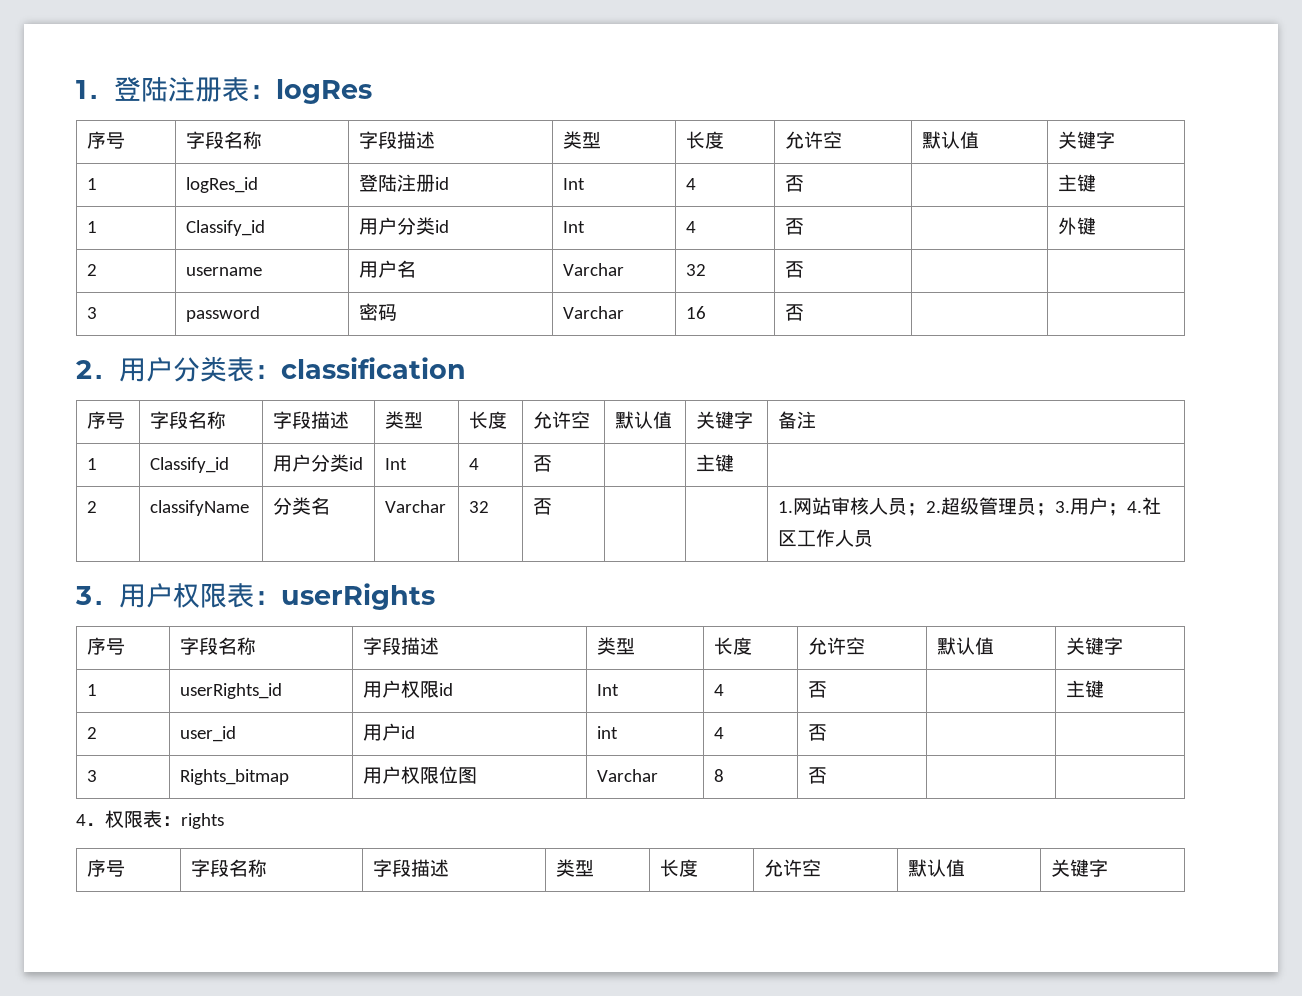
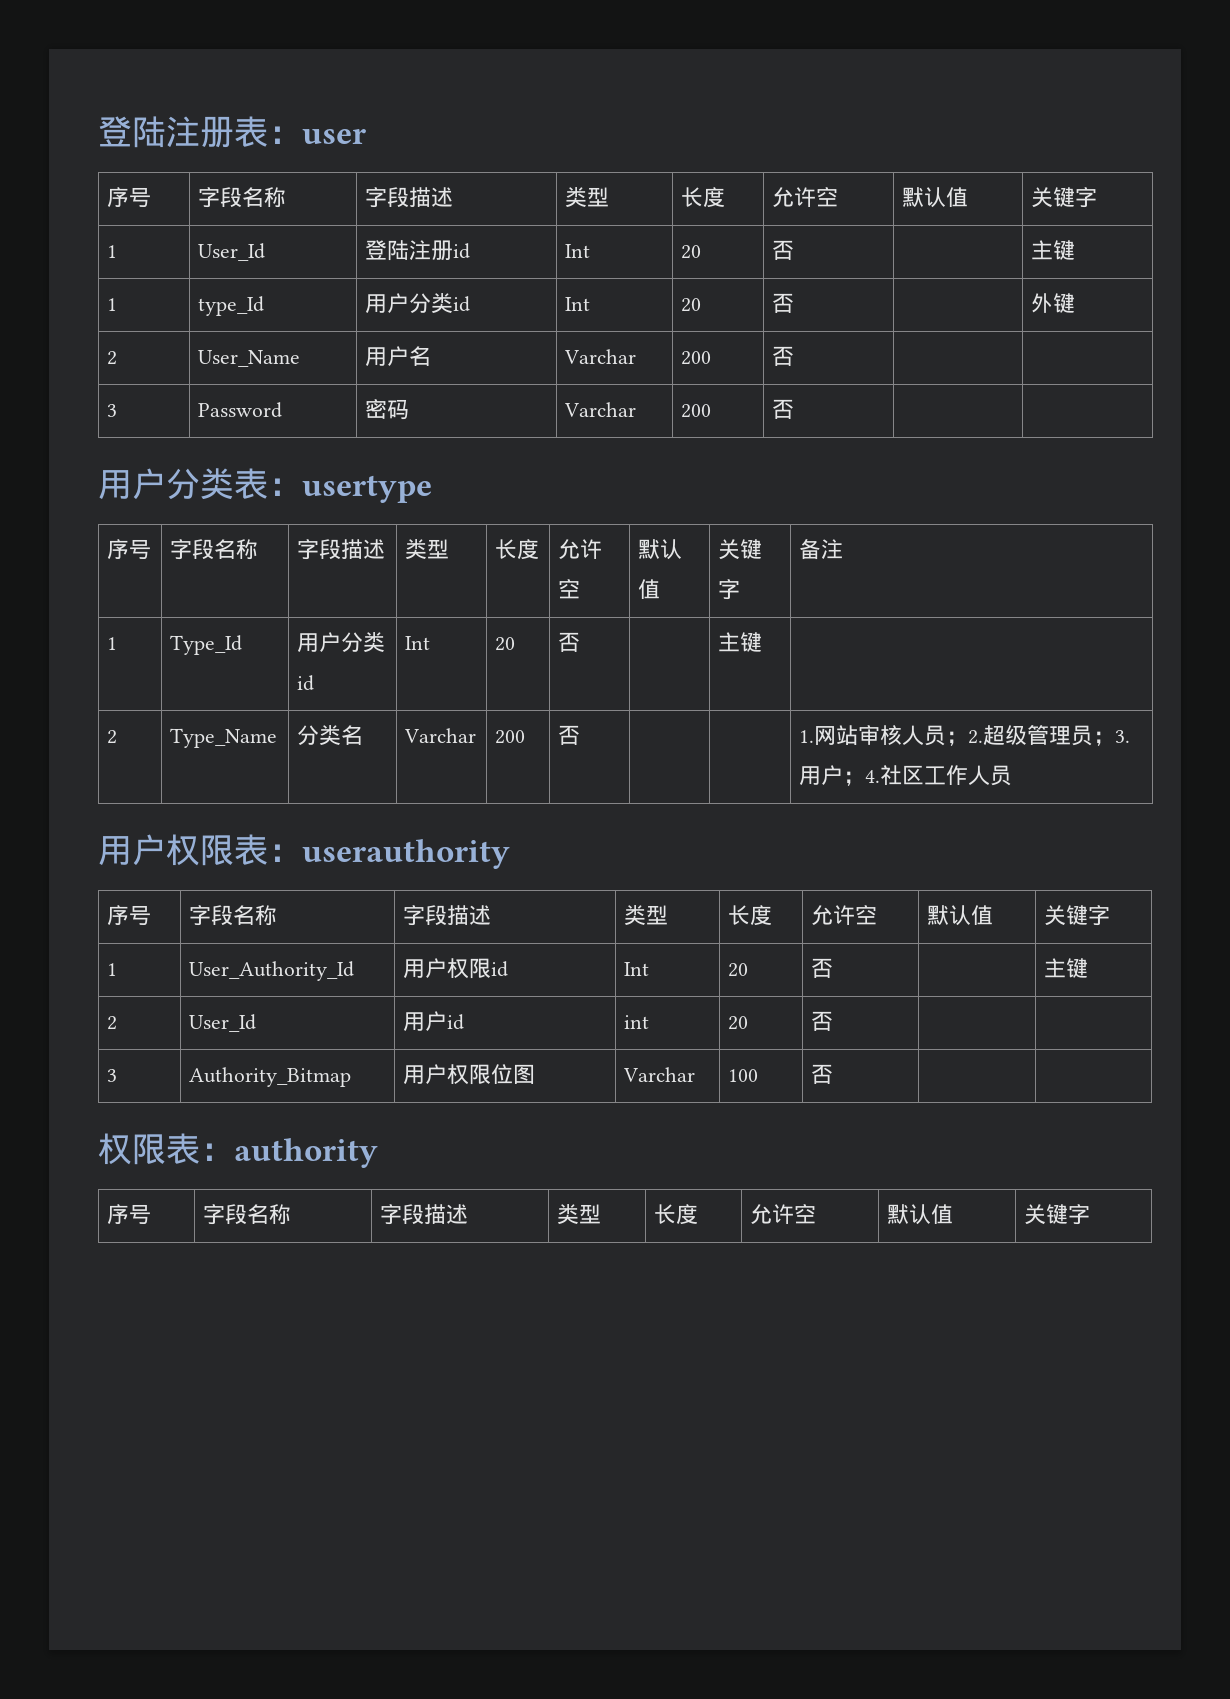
[76,80,114,99] 1． -> (98, 131) none
[276,79,372,104] logRes -> [302,129,366,144] user
[186,177,259,193] logRes_id -> [197,243,265,261] User_Id
[686,178,697,190] 4 -> [680,245,701,259] 20
[186,220,266,236] [359,217,450,235] [563,221,586,233] [686,221,697,233] Classify_id | 用户分类id | Int | 4 -> [197,296,264,316] [364,293,470,313] [564,297,590,311] [680,298,701,312] type_Id | 用户分类id | Int | 20
[186,267,263,276] username -> [197,350,300,367] User_Name
[686,264,707,276] [785,261,805,278] [87,307,98,319] [186,306,261,322] 32 | 否 | | // 3 | password -> [680,351,711,365] [771,346,794,366] [106,404,117,417] [197,402,282,418] 200 | 否 | | // 3 | Password
[686,306,707,319] [785,304,805,321] [76,360,119,379] 16 | 否 | | // 2． -> [680,404,711,418] [771,399,794,419] 200 | 否 | | //
[281,357,466,379] classification -> [302,475,432,503] usertype
[150,457,230,473] [273,454,364,472] [385,458,408,470] [469,458,480,470] Classify_id | 用户分类id | Int | 4 -> [169,635,242,655] [296,632,385,652] [296,675,314,691] [404,636,430,650] [494,637,515,651] Type_Id | 用户分类id | Int | 20
[150,500,250,516] classifyName -> [169,728,277,748] Type_Name
[469,501,490,513] 32 -> [494,730,525,744] 200
[75,586,119,605] 3． -> (1012, 775) none
[281,583,435,610] userRights -> [302,839,510,869] userauthority
[180,683,283,699] userRights_id -> [188,961,354,981] User_Authority_Id
[714,684,725,696] 4 -> [727,963,748,977] 20
[180,726,237,742] user_id -> [188,1014,256,1032] User_Id
[714,727,725,739] [808,724,828,741] [87,770,98,782] [180,769,290,785] 4 | 否 | | // 3 | Rights_bitmap -> [727,1016,748,1030] [810,1011,833,1031] [106,1069,117,1082] [188,1067,351,1087] 20 | 否 | | // 3 | Authority_Bitmap
[714,769,725,782] [808,767,828,784] [76,810,224,829] 8 | 否 | | // 4．权限表：rights -> [727,1069,758,1082] [810,1064,833,1084] [98,1133,378,1168] 100 | 否 | | // 权限表：authority

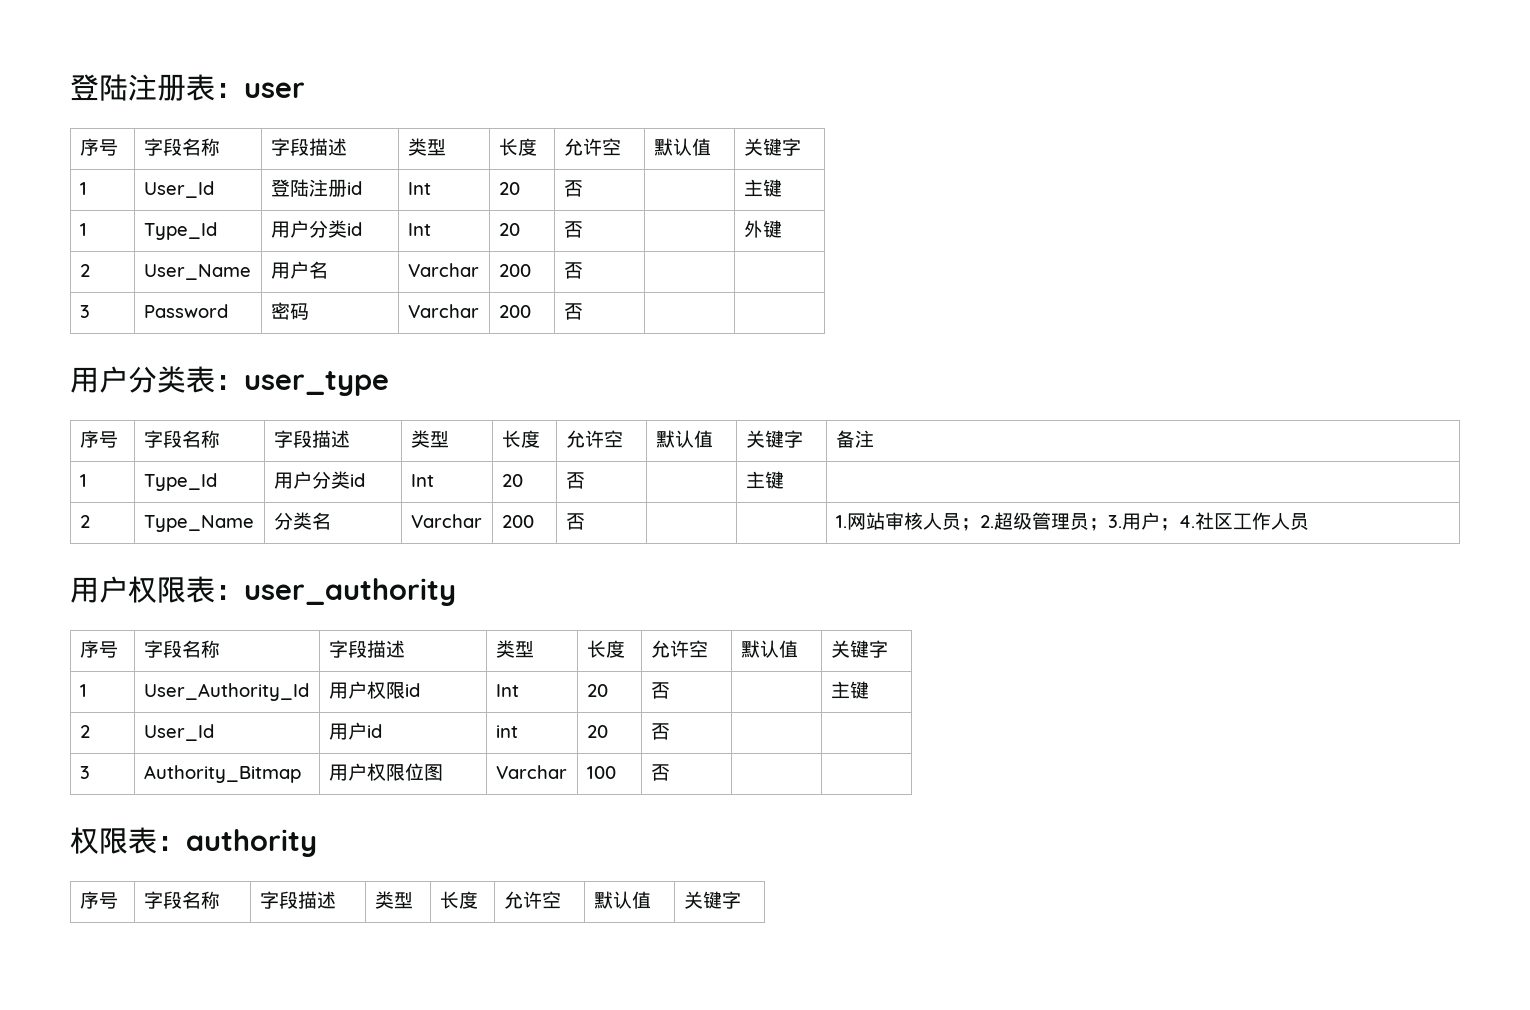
[197,296,264,316] type_Id -> [143,222,217,240] Type_Id
[302,475,432,503] usertype -> [244,371,389,396] user_type
[302,839,510,869] userauthority -> [244,578,456,606] user_authority

